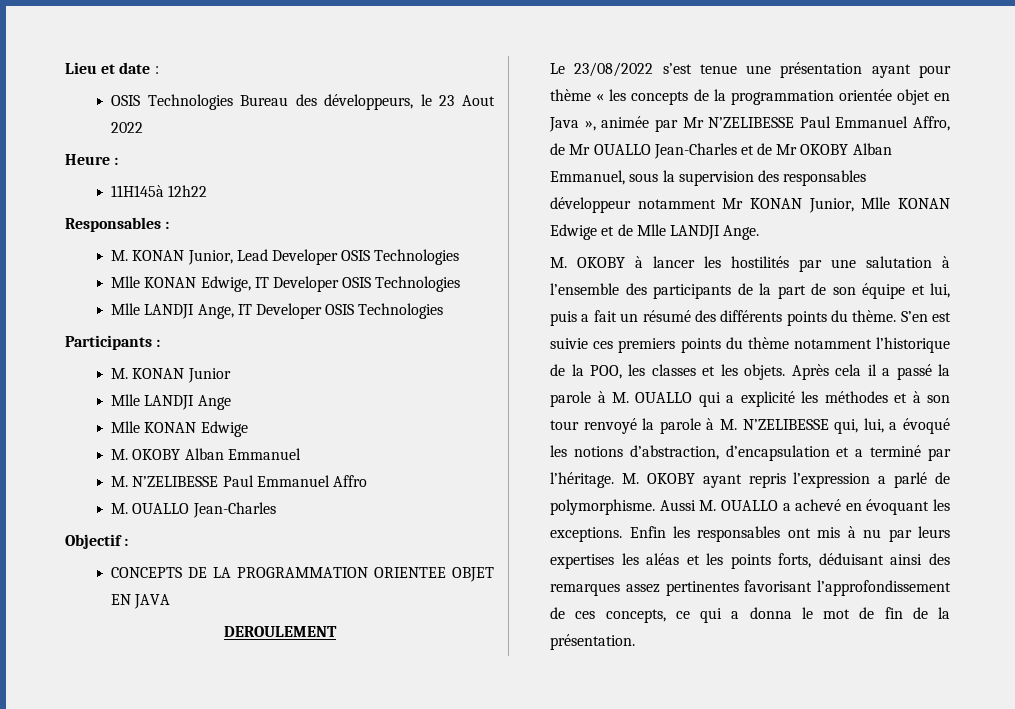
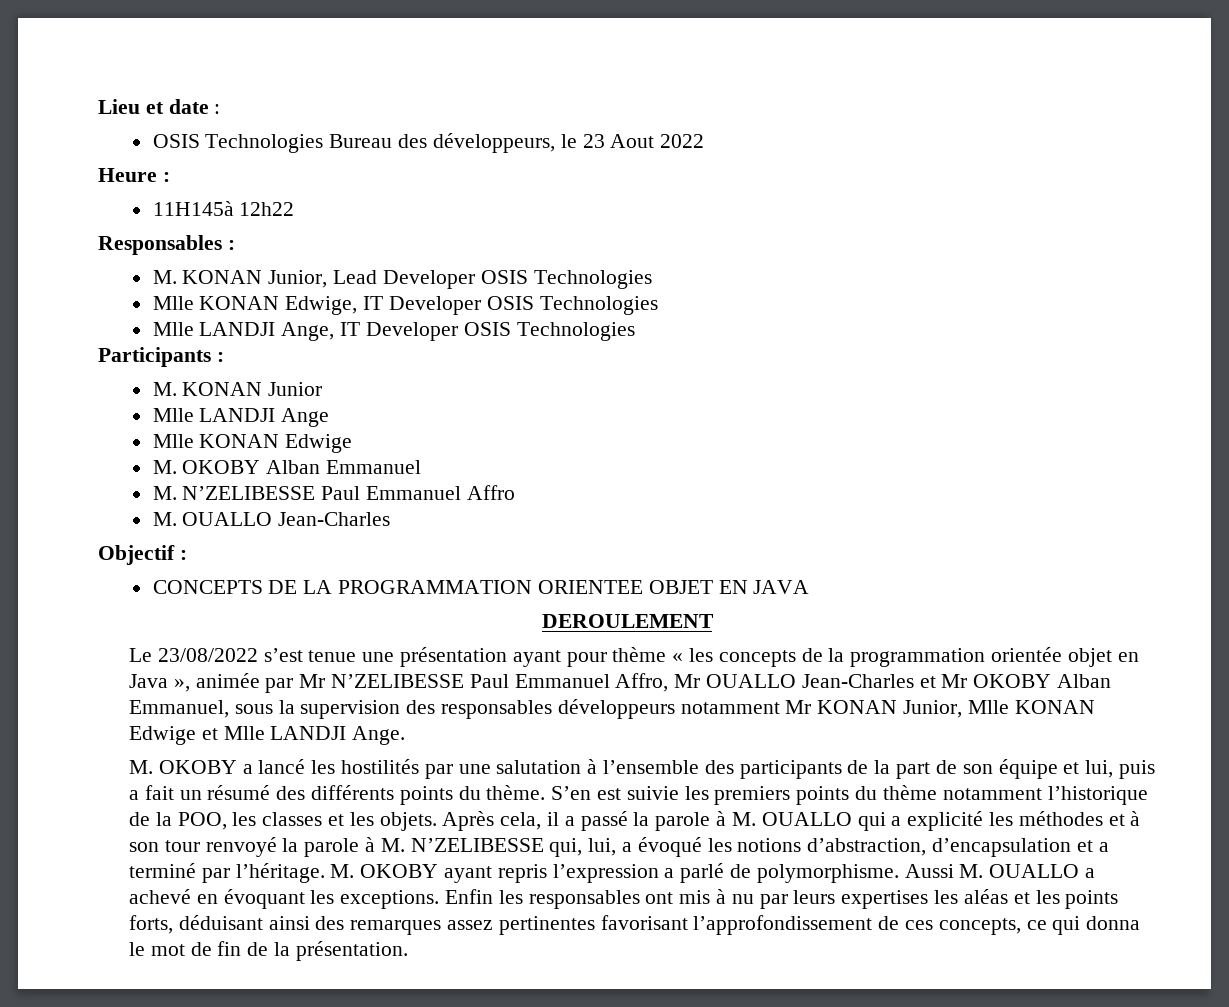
[550,143,566,155] de -> (669, 682) none
[757,143,773,155] de -> (936, 682) none
[550,197,632,213] développeur -> [557,699,675,719] développeurs
[617,224,633,236] de -> (218, 734) none
[635,256,696,268] à lancer -> [242,759,306,774] a lancé
[593,341,614,349] ces -> [684,786,709,800] les
[835,364,862,376] cela -> [500,812,542,830] cela,
[731,611,740,619] a -> (1081, 925) none

